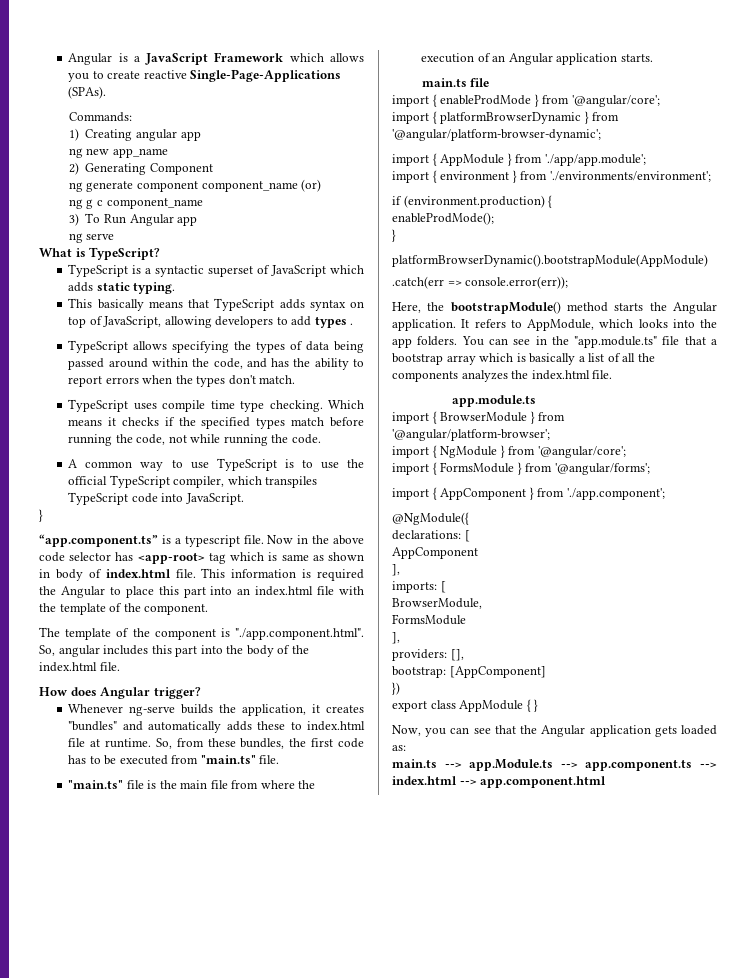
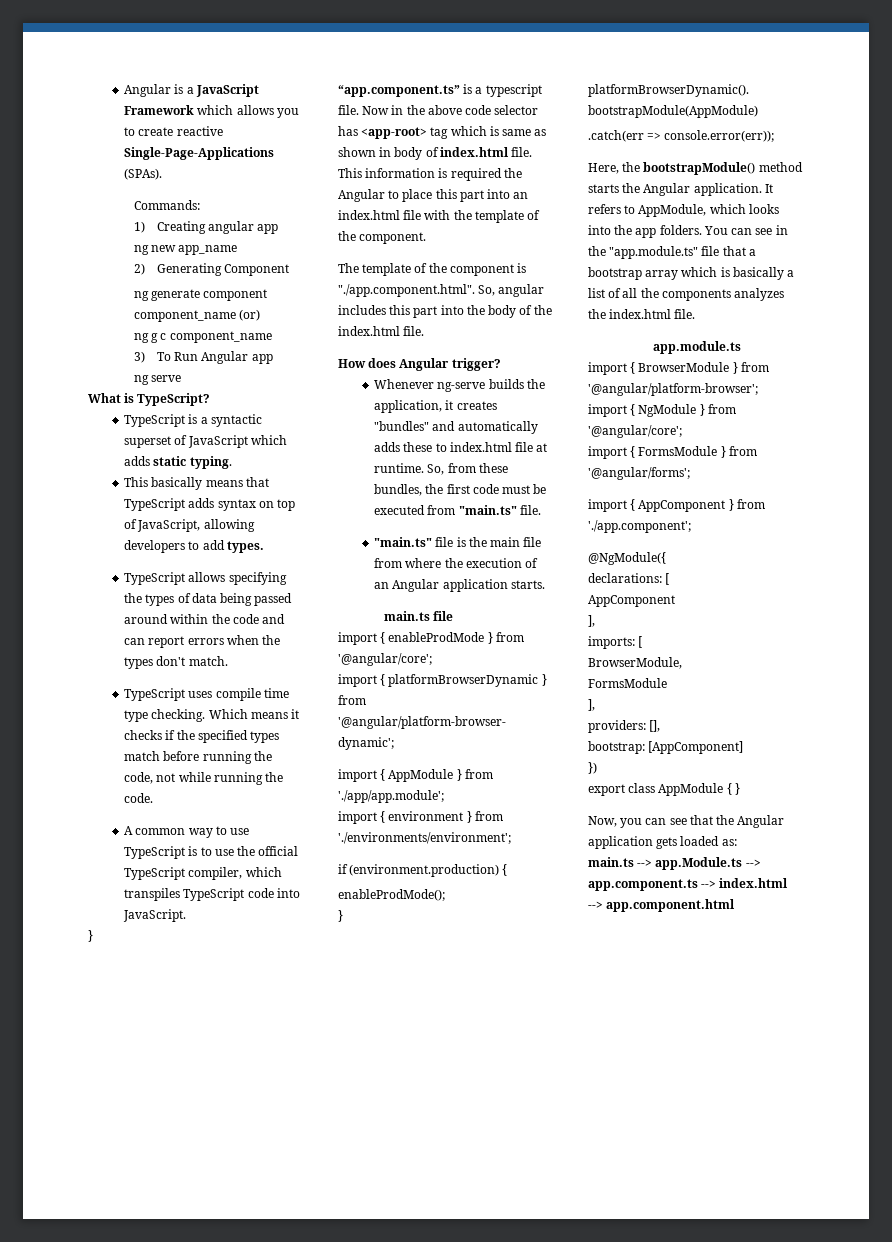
[314,316,354,328] types . -> [226,541,264,553] types.
[213,358,365,370] code, and has the ability to -> [232,614,286,624] [124,638,146,645] code and can
[68,755,101,764] has to -> [502,485,531,494] must

